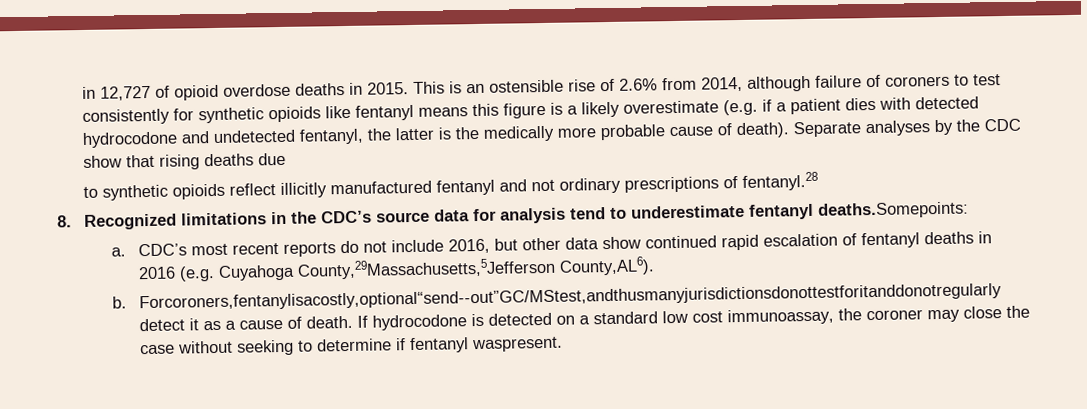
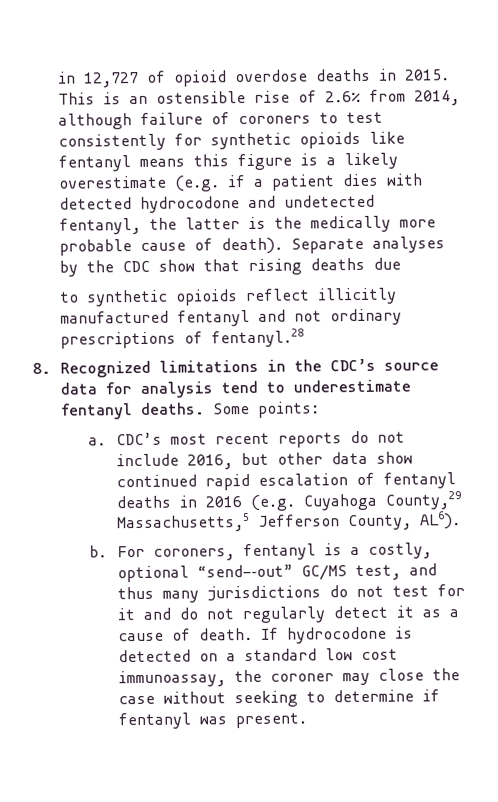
[817,201,969,219] deaths.Somepoints: -> [140,401,320,418] deaths. Some points:
[296,256,655,280] [111,283,1002,312] County,29Massachusetts,5Jefferson County,AL6). // b. Forcoroners,fentanylisacostly,optional“send-‐out”GC/MStest,andthusmanyjurisdictionsdonottestforitanddonotregularly -> [385,491,462,510] [117,511,462,533] [89,542,433,561] [117,563,438,583] [117,584,466,603] [117,606,327,624] County,29 Massachusetts,5 Jefferson County, AL6). // b. For coroners, fentanyl is a costly, optional “send-‐out” GC/MS test, and thus many jurisdictions do not test for it and do not regularly
[471,336,563,353] waspresent. -> [199,712,308,729] was present.

